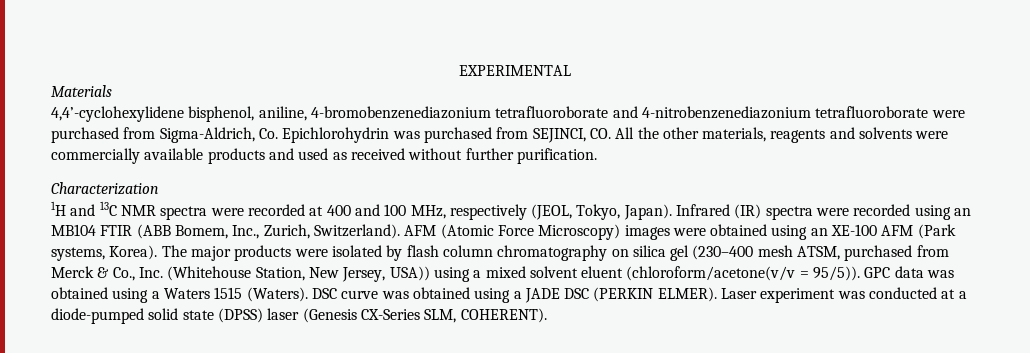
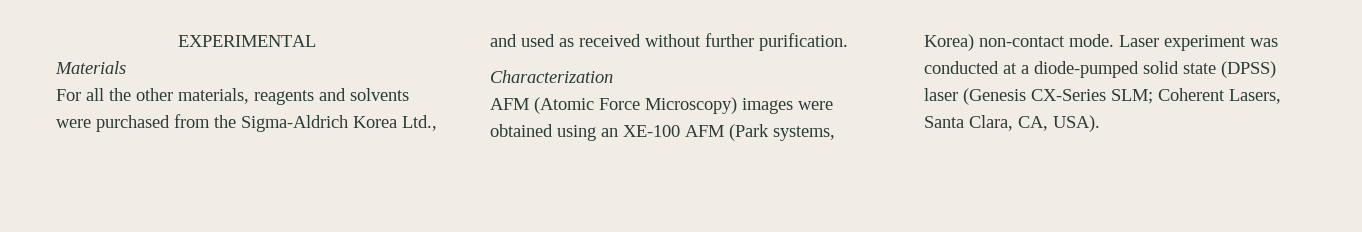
[51,106,965,122] [51,127,635,143] 4,4’-cyclohexylidene bisphenol, aniline, 4-bromobenzenediazonium tetrafluoroborate and 4-nitrobenzenediazonium tetrafluoroborate were purchased from Sigma-Aldrich, Co. Epichlorohydrin was purchased from SEJINCI, CO. All -> [56,88,104,101] For all
[51,148,265,164] commercially available products -> [96,114,437,132] purchased from the Sigma-Aldrich Korea Ltd.,
[51,201,972,220] [51,224,400,239] 1H and 13C NMR spectra were recorded at 400 and 100 MHz, respectively (JEOL, Tokyo, Japan). Infrared (IR) spectra were recorded using an MB104 FTIR (ABB Bomem, Inc., Zurich, Switzerland). -> (613, 76) none
[109,245,949,261] [51,266,955,282] [51,287,717,303] Korea). The major products were isolated by flash column chromatography on silica gel (230–400 mesh ATSM, purchased from Merck & Co., Inc. (Whitehouse Station, New Jersey, USA)) using a mixed solvent eluent (chloroform/acetone(v/v = 95/5)). GPC data was obtained using a Waters 1515 (Waters). DSC curve was obtained using a JADE DSC (PERKIN ELMER). -> [924,34,1114,51] Korea) non-contact mode.
[424,308,547,323] SLM, COHERENT). -> [1111,88,1281,104] [924,115,1100,132] SLM; Coherent Lasers, Santa Clara, CA, USA).

